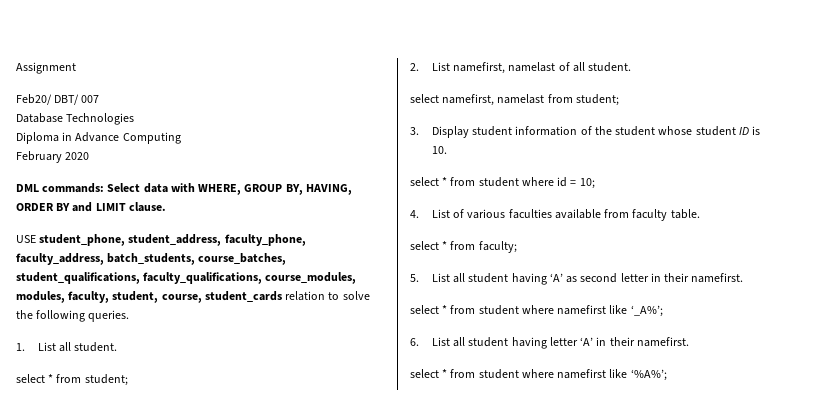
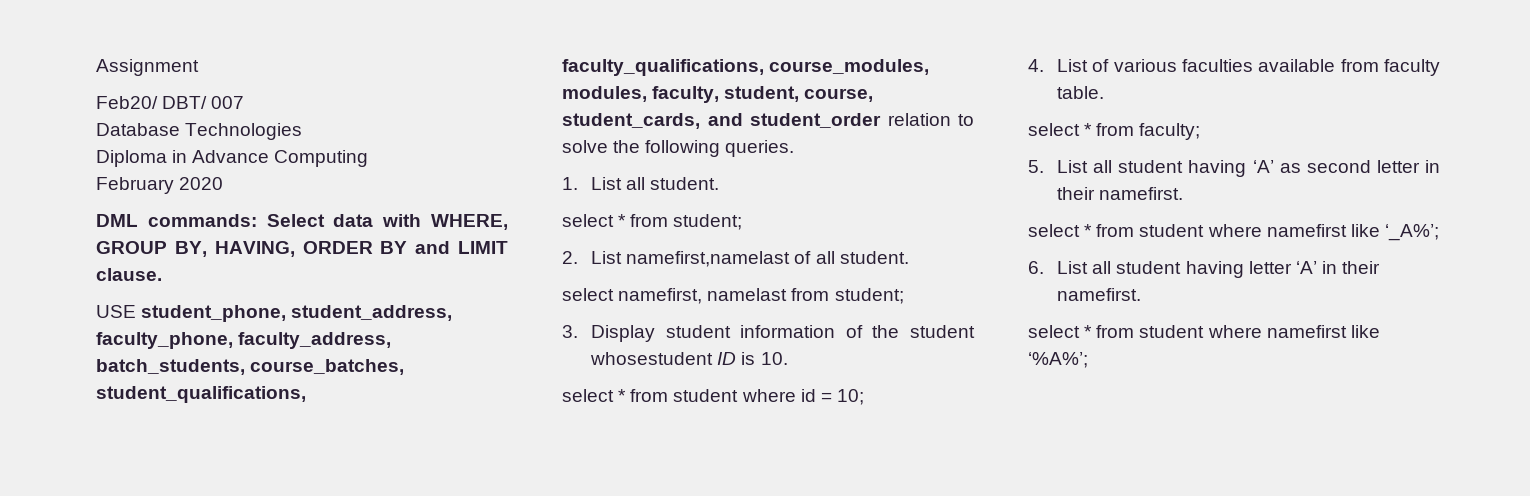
[204,291,282,302] student_cards -> [562,113,881,129] student_cards, and student_order
[453,62,556,74] namefirst, namelast -> [626,251,791,267] namefirst,namelast
[658,126,736,136] whose student -> [590,352,714,365] whosestudent

